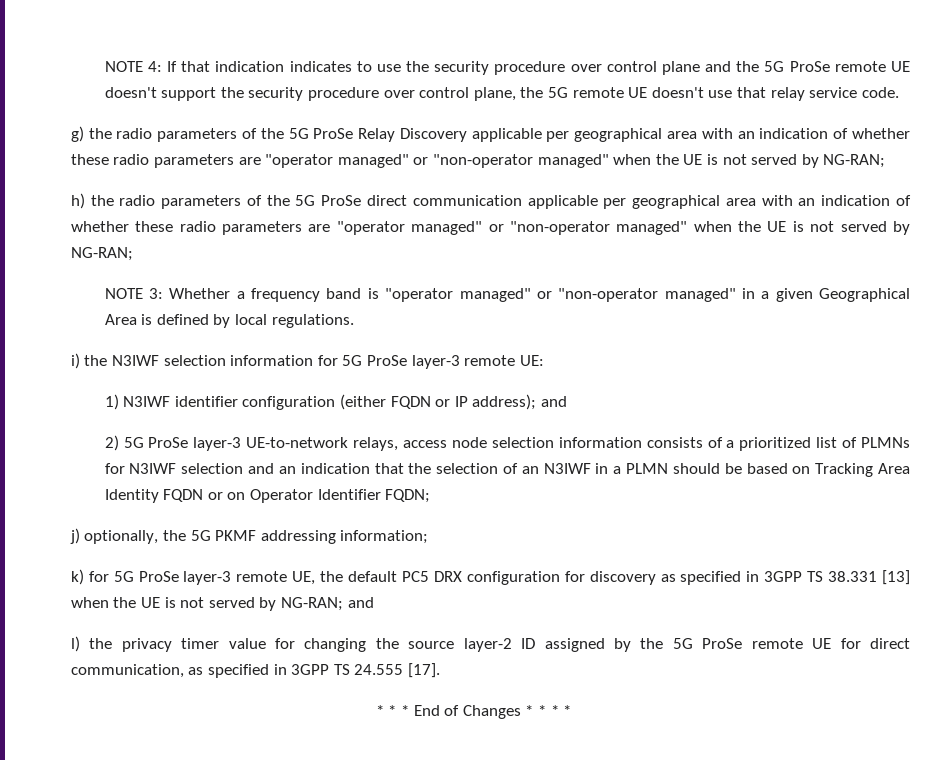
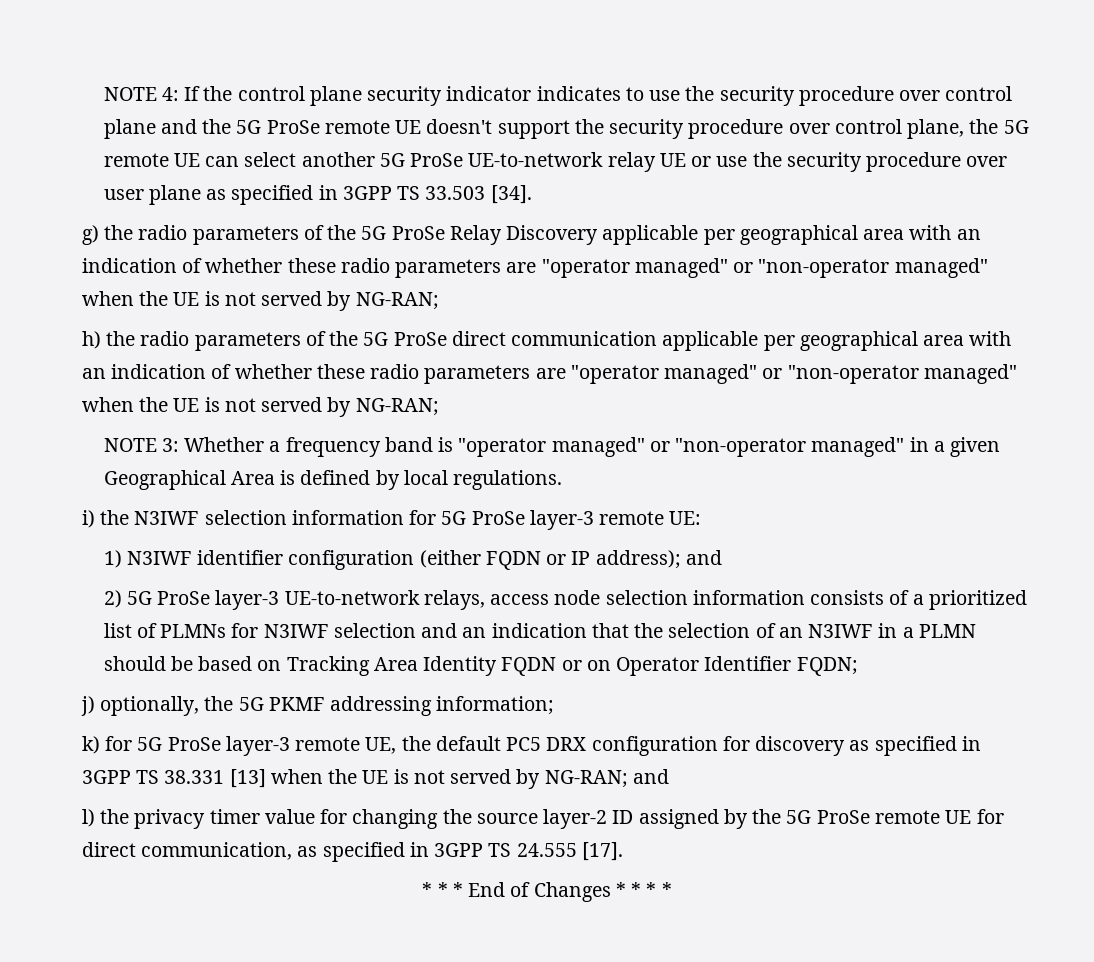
[181,61,285,72] that indication -> [203,86,532,106] the control plane security indicator
[651,87,899,101] doesn't use that relay service code. -> [205,152,1008,172] [103,185,532,205] can select another 5G ProSe UE-to-network relay UE or use the security procedure over user plane as specified in 3GPP TS 33.503 [34].

